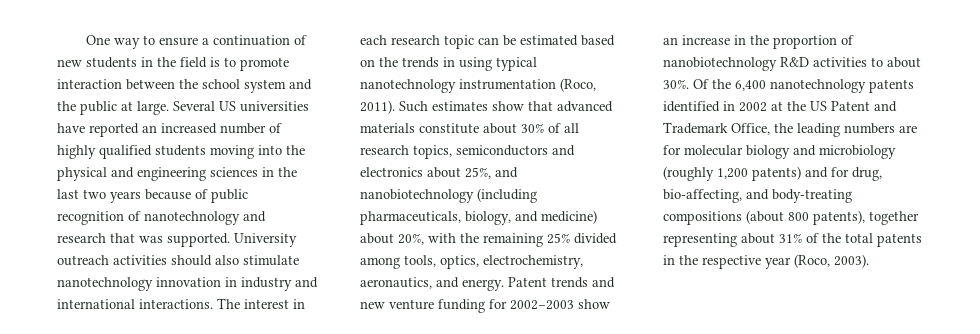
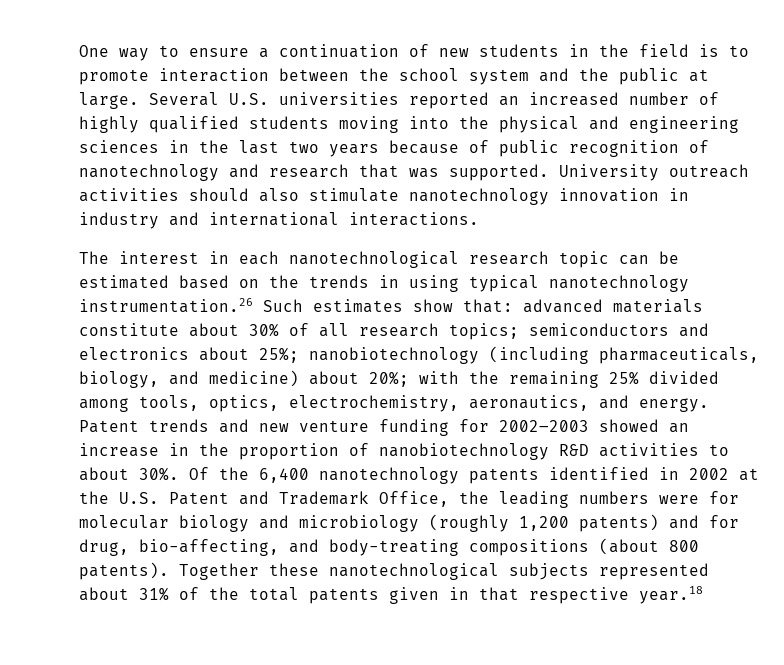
[219,101,309,112] [57,123,85,133] US universities have -> [229,92,399,105] U.S. universities
(213, 304) none -> (479, 219) //
(387, 40) none -> [289,251,459,268] nanotechnological
[459,78,596,92] [360,100,395,114] instrumentation (Roco, 2011). -> [79,298,253,313] instrumentation.26
[528,101,553,111] that -> [463,299,513,313] that:
[413,145,452,159] topics, -> [449,323,519,340] topics;
[465,167,518,179] 25%, and -> [259,347,299,363] 25%;
[398,233,424,245] 20%, -> [369,371,409,387] 20%;
[578,299,610,309] show -> [599,419,659,432] showed
[810,101,827,111] US -> [119,492,159,504] U.S.
[899,125,917,133] are -> [659,495,699,504] were
[813,210,919,225] [663,233,737,247] patents), together representing -> [79,562,709,580] patents). Together these nanotechnological subjects represented
[663,254,869,269] in the respective year (Roco, 2003). -> [389,586,703,604] given in that respective year.18

